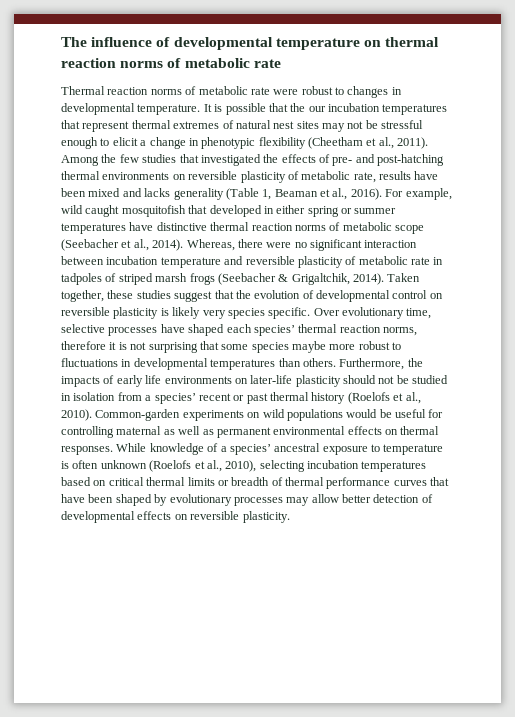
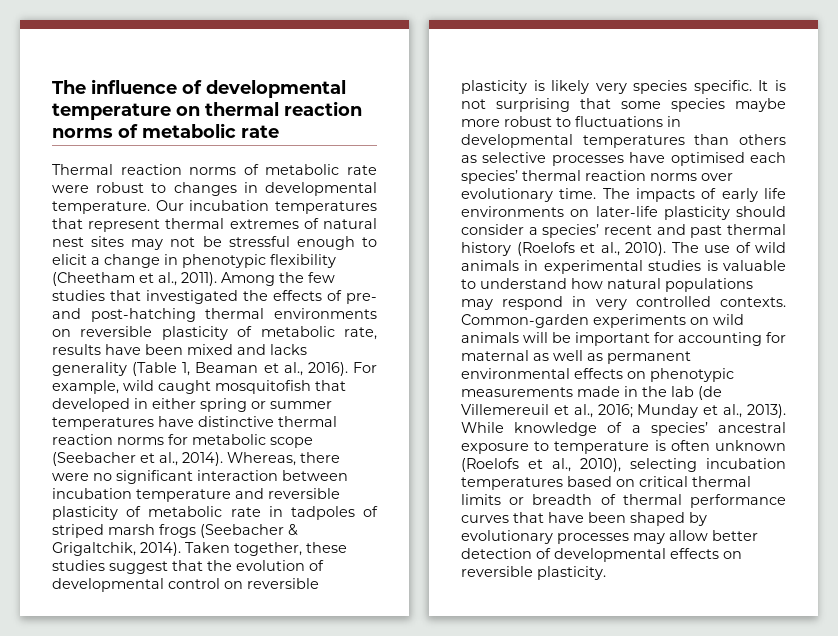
[203,103,326,115] It is possible that the our -> [155,200,184,211] Our
[329,222,341,231] of -> [168,434,188,445] for
[313,307,432,319] [61,324,417,336] [61,341,117,350] Over evolutionary time, selective processes have shaped each species’ thermal reaction norms, therefore it -> [758,80,769,91] It
[302,358,423,370] others. Furthermore, the -> [739,134,786,145] [461,152,786,166] [461,170,733,184] [461,188,630,202] others as selective processes have optimised each species’ thermal reaction norms over evolutionary time. The
[378,375,449,384] [61,392,142,401] not be studied in isolation from -> [461,224,524,235] consider
[233,395,245,401] or -> [656,224,686,235] and
[95,409,444,421] [61,426,114,438] Common-garden experiments on wild populations would be useful for controlling -> [671,242,786,253] [461,260,786,274] [461,278,753,292] [461,296,786,310] [461,314,744,328] [461,332,786,346] The use of wild animals in experimental studies is valuable to understand how natural populations may respond in very controlled contexts. Common-garden experiments on wild animals will be important for accounting for
[400,426,440,435] [61,446,113,455] thermal responses. -> [650,368,734,382] [461,386,722,400] [461,404,786,418] phenotypic measurements made in the lab (de Villemereuil et al., 2016; Munday et al., 2013).

